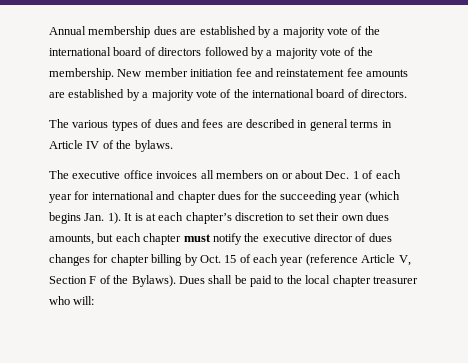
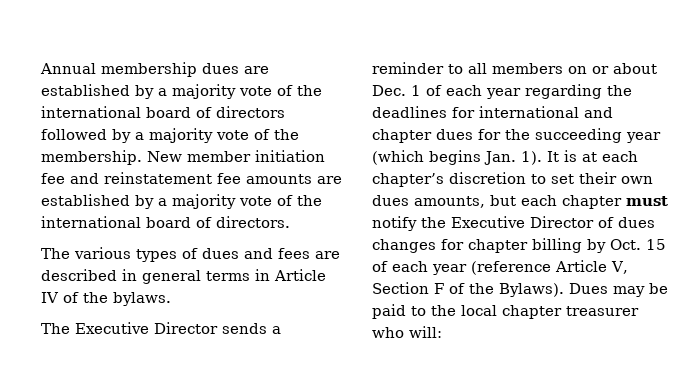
[72,170,198,179] executive office invoices -> [75,322,281,334] [372,62,463,74] Executive Director sends a reminder to
(72, 198) none -> [525,84,632,99] [372,106,447,118] regarding the deadlines
[262,233,353,242] executive director -> [451,216,594,228] Executive Director
[208,275,233,284] shall -> [613,286,645,297] may

